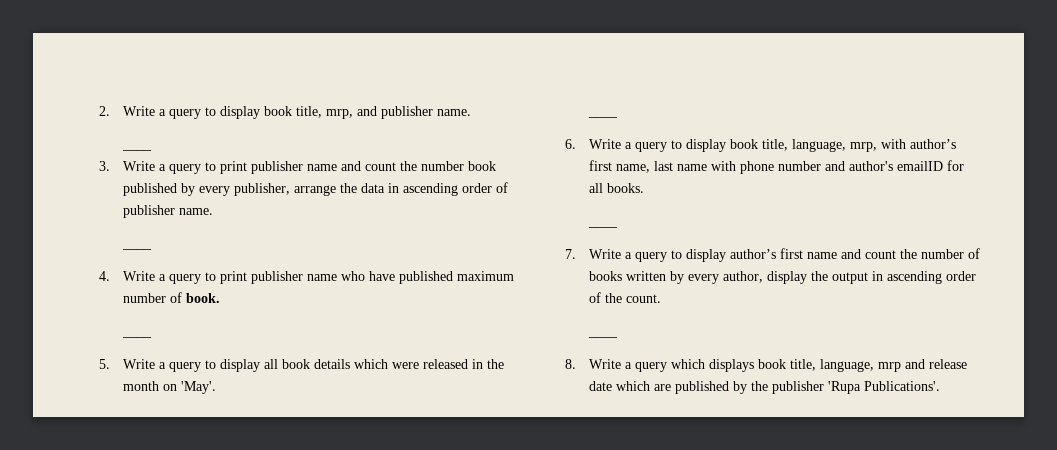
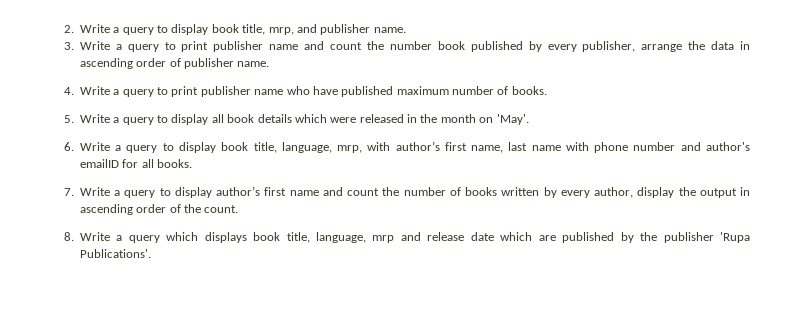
[122,149,153,151] // ____ -> (406, 30) none
[122,248,153,250] // ____ -> (270, 64) none
[186,293,221,303] [122,336,153,338] book. // ____ -> [511,86,547,95] books.
[588,116,619,118] // ____ -> (529, 119) none
[588,226,619,228] // ____ -> (193, 163) none
[588,336,619,338] // ____ -> (239, 209) none

